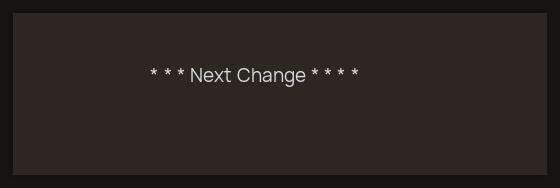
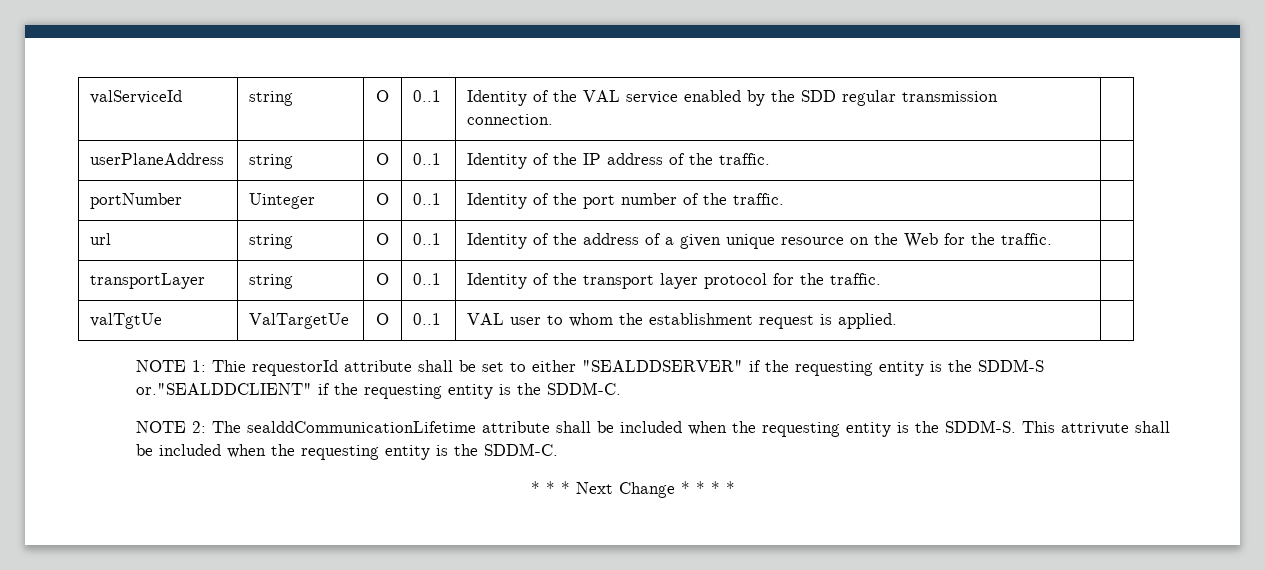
(150, 75) none -> [90,90,183,104] [249,91,294,106] [376,90,389,102] [413,90,442,102] [467,90,999,106] [467,114,554,125] [90,153,225,165] [249,154,294,169] [376,153,389,165] [413,153,442,165] [467,153,771,169] [90,193,183,209] [249,193,316,209] [376,193,389,205] [413,193,442,205] [467,193,785,209] [90,233,112,245] [249,234,294,249] [376,233,389,245] [413,233,442,245] [467,233,1053,249] [90,273,206,289] [249,274,294,289] [376,273,389,285] [413,273,442,285] [467,273,882,289] [90,313,163,329] [249,313,350,329] [376,313,389,325] [413,313,442,325] [467,313,898,329] [136,359,1045,376] [136,382,622,399] [136,420,1171,437] [136,443,559,460] valServiceId | string | O | 0..1 | Identity of the VAL service enabled by the SDD regular transmission connection. | // userPlaneAddress | string | O | 0..1 | Identity of the IP address of the traffic. | // portNumber | Uinteger | O | 0..1 | Identity of the port number of the traffic. | // url | string | O | 0..1 | Identity of the address of a given unique resource on the Web for the traffic. | // transportLayer | string | O | 0..1 | Identity of the transport layer protocol for the traffic. | // valTgtUe | ValTargetUe | O | 0..1 | VAL user to whom the establishment request is applied. | // NOTE 1: Thie requestorId attribute shall be set to either "SEALDDSERVER" if the requesting entity is the SDDM-S or."SEALDDCLIENT" if the requesting entity is the SDDM-C. // NOTE 2: The sealddCommunicationLifetime attribute shall be included when the requesting entity is the SDDM-S. This attrivute shall be included when the requesting entity is the SDDM-C. //

